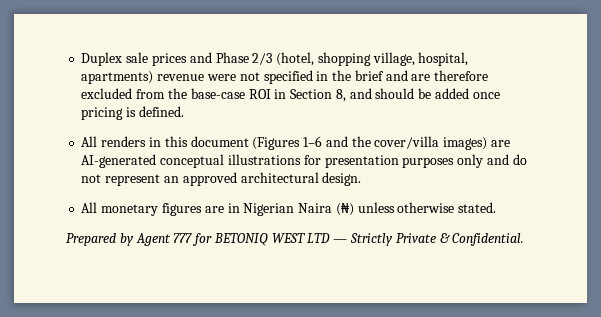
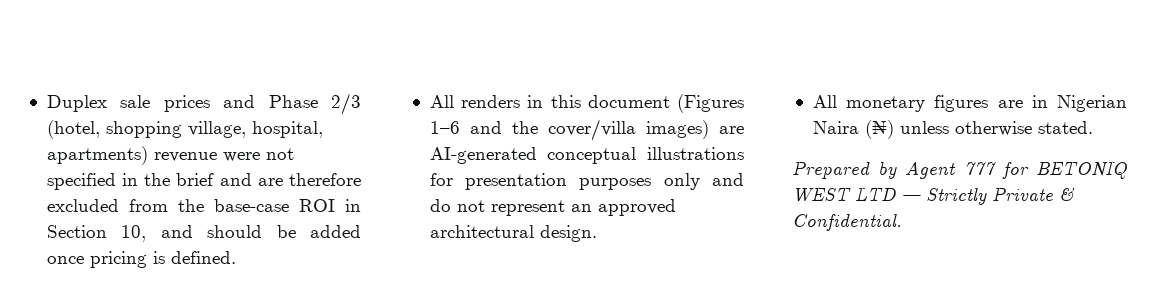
[335,89,346,102] 8, -> [121,225,147,242] 10,

